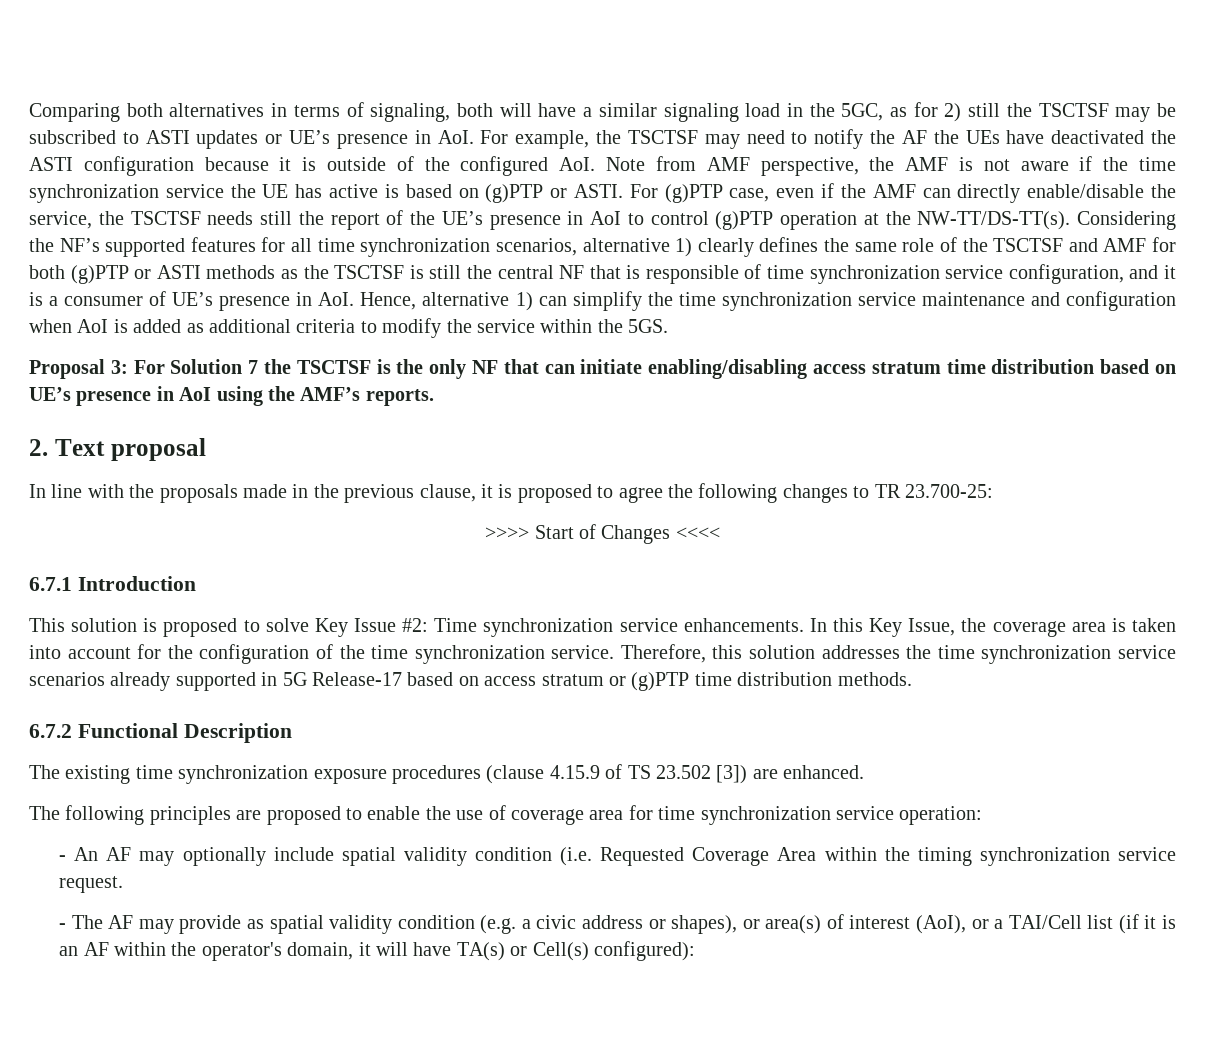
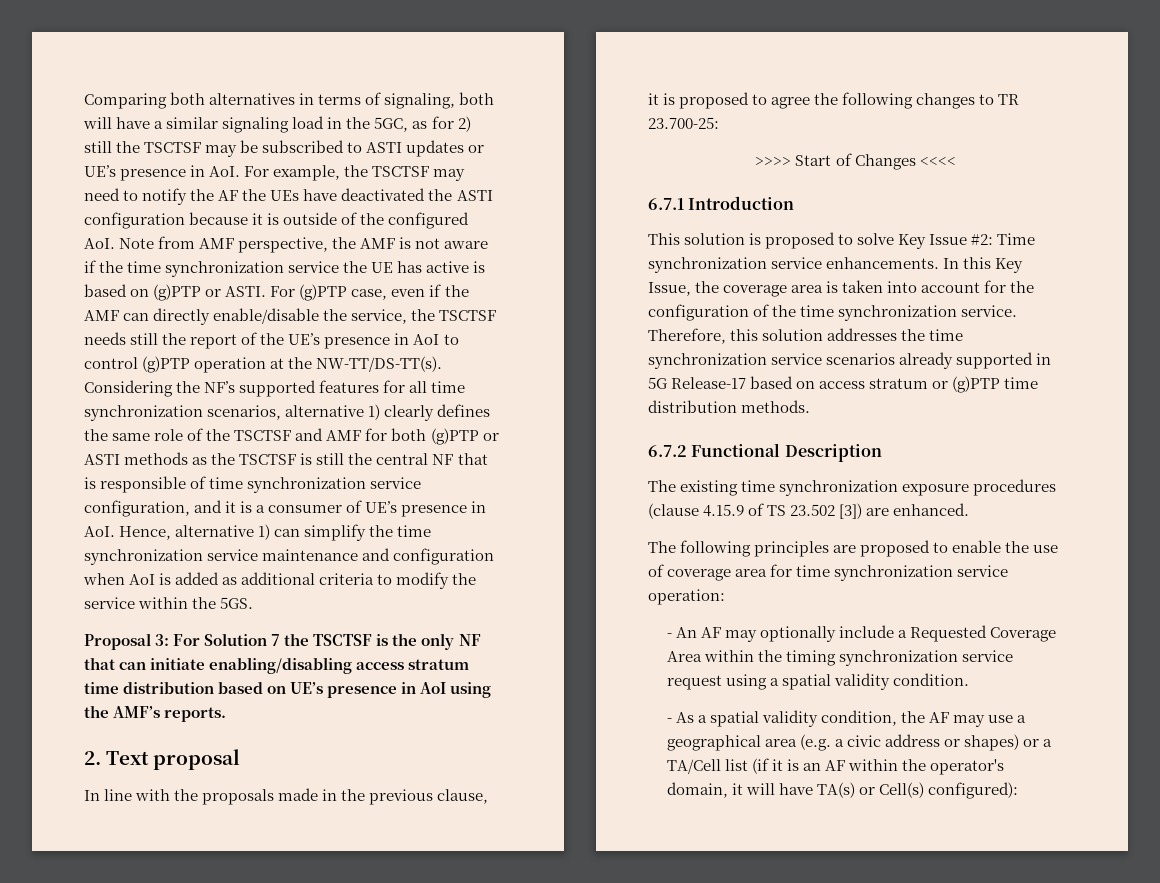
[341,847,593,866] spatial validity condition (i.e. -> [898,630,908,638] a
[59,876,124,893] [59,915,475,934] request. // - The AF may provide as spatial validity condition -> [666,673,969,690] [666,710,1027,727] [666,735,797,751] request using a spatial validity condition. // - As a spatial validity condition, the AF may use a geographical area
[671,914,967,934] shapes), or area(s) of interest (AoI), -> [964,734,1020,751] shapes)
[1008,915,1082,929] TAI/Cell -> [666,759,721,774] TA/Cell

